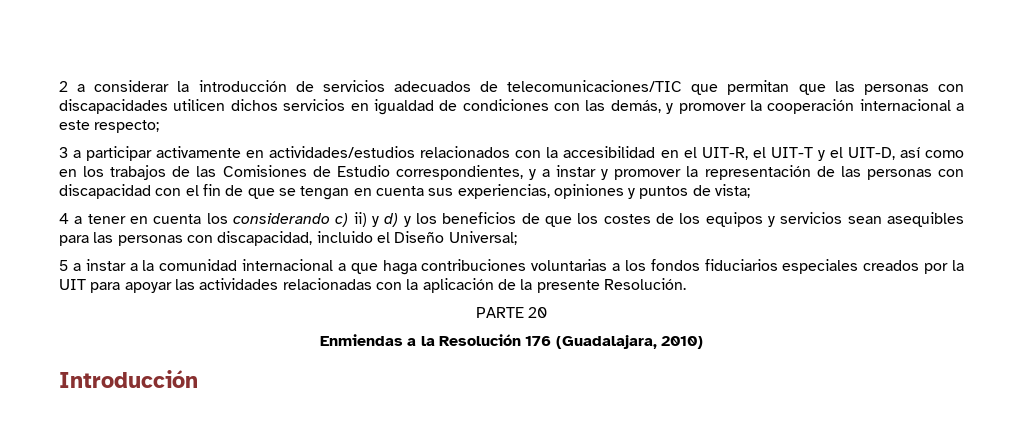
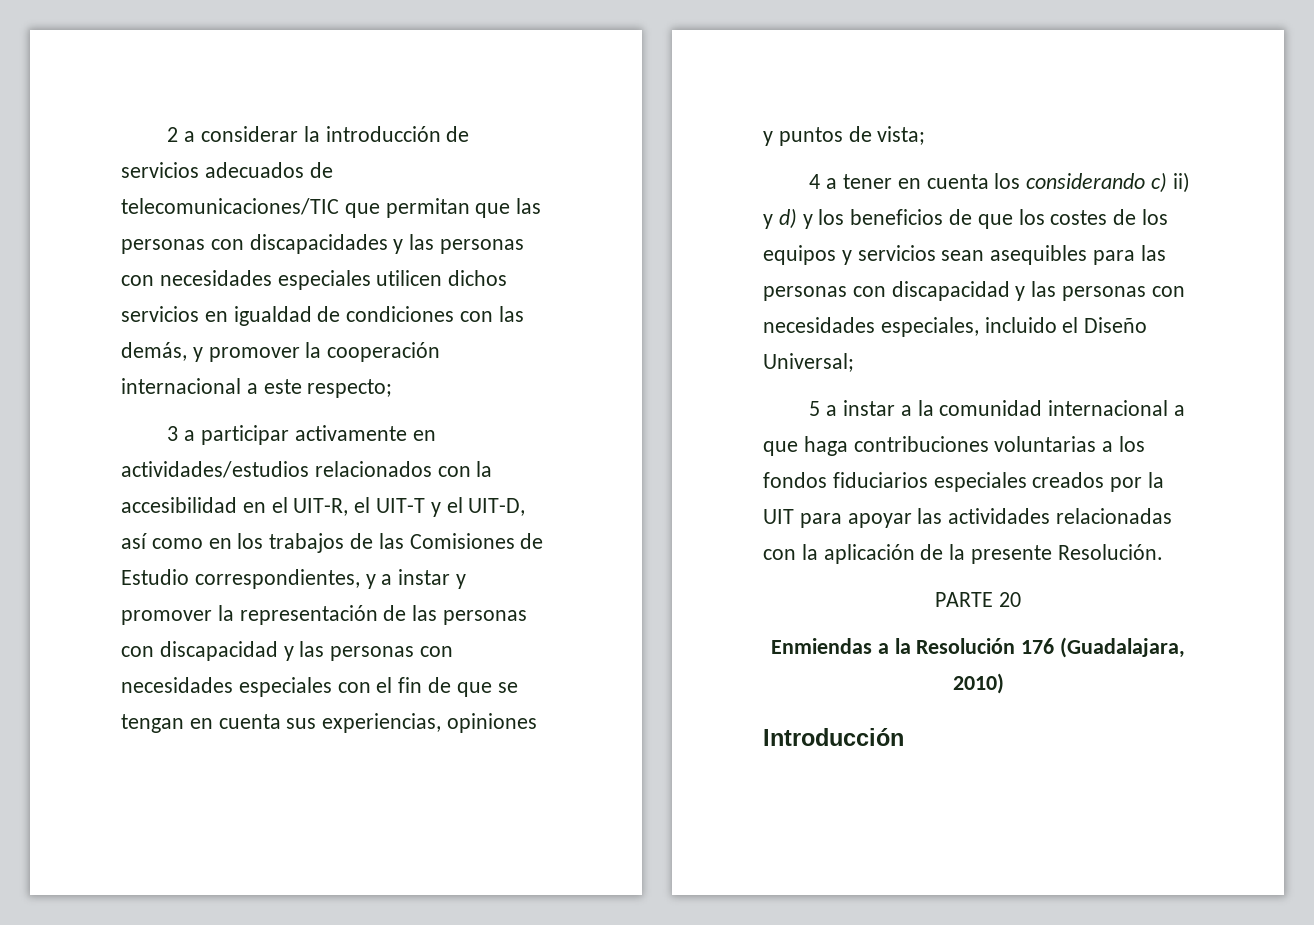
(168, 106) none -> [393,234,525,254] [121,270,371,290] y las personas con necesidades especiales
(151, 191) none -> [283,641,454,661] [121,677,332,697] y las personas con necesidades especiales
[217,231,313,246] discapacidad, -> [891,281,1185,301] [763,317,979,337] discapacidad y las personas con necesidades especiales,

